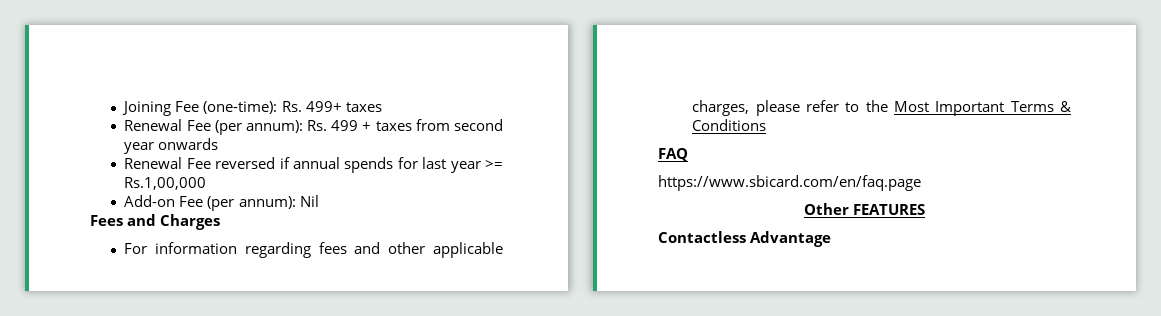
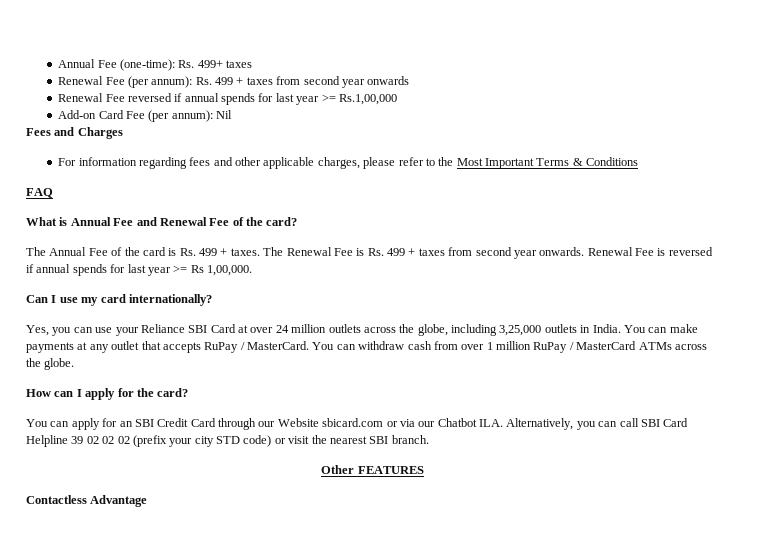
[122,101,172,116] Joining -> [58,59,96,68] Annual
(176, 201) none -> [98,110,124,119] Card
[658,175,921,191] https://www.sbicard.com/en/faq.page -> [26,217,298,226] [26,247,713,259] [26,264,252,276] [26,294,212,306] [26,324,698,336] [26,341,707,353] [26,358,75,370] [26,388,189,400] [26,418,689,430] [26,435,429,447] What is Annual Fee and Renewal Fee of the card? // The Annual Fee of the card is Rs. 499 + taxes. The Renewal Fee is Rs. 499 + taxes from second year onwards. Renewal Fee is reversed if annual spends for last year >= Rs 1,00,000. // Can I use my card internationally? // Yes, you can use your Reliance SBI Card at over 24 million outlets across the globe, including 3,25,000 outlets in India. You can make payments at any outlet that accepts RuPay / MasterCard. You can withdraw cash from over 1 million RuPay / MasterCard ATMs across the globe. // How can I apply for the card? // You can apply for an SBI Credit Card through our Website sbicard.com or via our Chatbot ILA. Alternatively, you can call SBI Card Helpline 39 02 02 02 (prefix your city STD code) or visit the nearest SBI branch.

